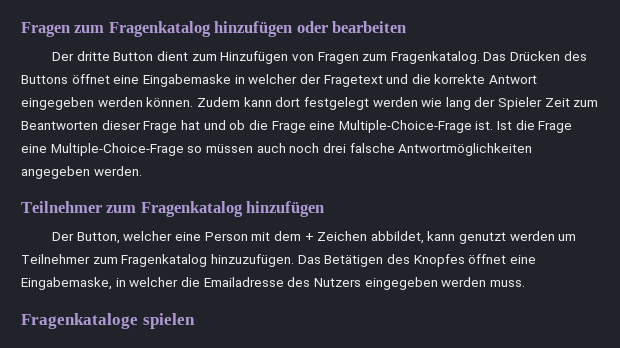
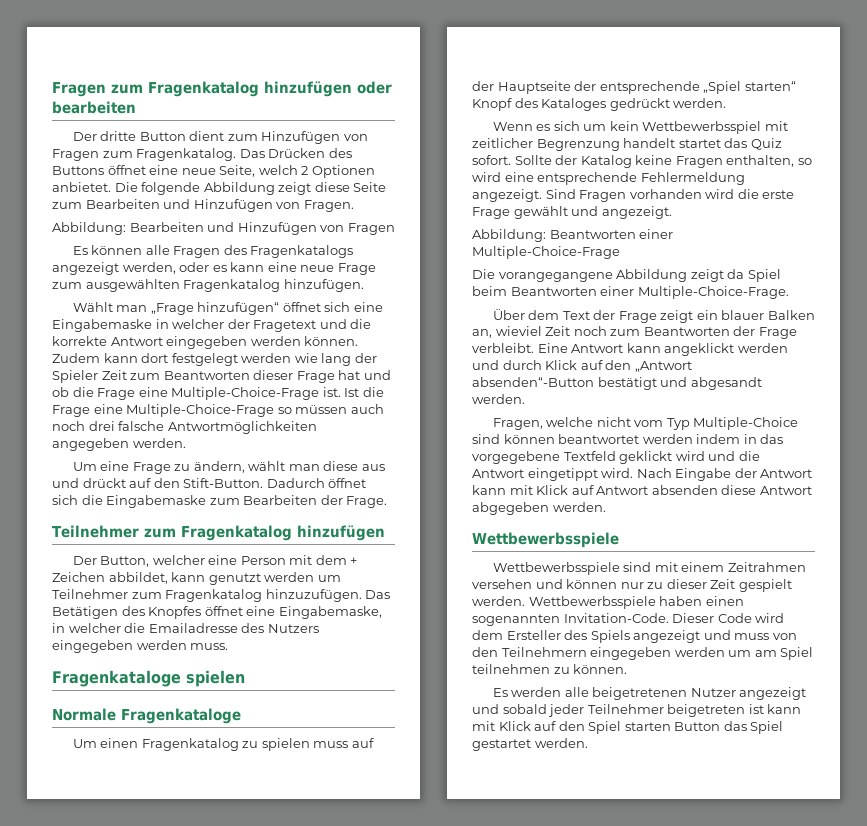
(140, 79) none -> [181,165,375,178] [52,182,387,195] [52,199,354,212] [52,222,395,235] [72,245,354,258] [52,262,376,275] [52,279,364,292] [72,302,383,315] neue Seite, welch 2 Optionen anbietet. Die folgende Abbildung zeigt diese Seite zum Bearbeiten und Hinzufügen von Fragen. // Abbildung: Bearbeiten und Hinzufügen von Fragen // Es können alle Fragen des Fragenkatalogs angezeigt werden, oder es kann eine neue Frage zum ausgewählten Fragenkatalog hinzufügen. // Wählt man „Frage hinzufügen“ öffnet sich eine
(142, 171) none -> [72,461,385,474] [52,478,367,488] [52,495,388,508] // Um eine Frage zu ändern, wählt man diese aus und drückt auf den Stift-Button. Dadurch öffnet sich die Eingabemaske zum Bearbeiten der Frage.
(195, 321) none -> [52,708,241,724] [72,738,374,751] [472,81,796,94] [472,98,727,111] [492,121,788,134] [472,138,782,151] [472,155,812,168] [472,172,745,185] [472,189,795,202] [472,206,672,219] [472,229,674,242] [472,246,620,259] [472,269,781,282] [472,286,789,299] [492,308,815,323] [472,326,797,339] [472,343,788,356] [472,360,692,372] [472,377,762,390] [472,394,525,404] [492,417,799,430] [472,434,784,444] [472,451,760,464] [472,468,813,481] [472,485,812,495] [472,502,606,515] [472,532,619,548] [492,562,806,575] [472,579,792,592] [472,596,744,609] [472,613,785,626] [472,630,797,643] [472,647,814,660] [472,664,628,674] [492,687,807,700] [472,704,802,717] [472,721,784,734] [472,738,588,751] // Normale Fragenkataloge // Um einen Fragenkatalog zu spielen muss auf der Hauptseite der entsprechende „Spiel starten“ Knopf des Kataloges gedrückt werden. // Wenn es sich um kein Wettbewerbsspiel mit zeitlicher Begrenzung handelt startet das Quiz sofort. Sollte der Katalog keine Fragen enthalten, so wird eine entsprechende Fehlermeldung angezeigt. Sind Fragen vorhanden wird die erste Frage gewählt und angezeigt. // Abbildung: Beantworten einer Multiple-Choice-Frage // Die vorangegangene Abbildung zeigt da Spiel beim Beantworten einer Multiple-Choice-Frage. // Über dem Text der Frage zeigt ein blauer Balken an, wieviel Zeit noch zum Beantworten der Frage verbleibt. Eine Antwort kann angeklickt werden und durch Klick auf den „Antwort absenden“-Button bestätigt und abgesandt werden. // Fragen, welche nicht vom Typ Multiple-Choice sind können beantwortet werden indem in das vorgegebene Textfeld geklickt wird und die Antwort eingetippt wird. Nach Eingabe der Antwort kann mit Klick auf Antwort absenden diese Antwort abgegeben werden. // Wettbewerbsspiele // Wettbewerbsspiele sind mit einem Zeitrahmen versehen und können nur zu dieser Zeit gespielt werden. Wettbewerbsspiele haben einen sogenannten Invitation-Code. Dieser Code wird dem Ersteller des Spiels angezeigt und muss von den Teilnehmern eingegeben werden um am Spiel teilnehmen zu können. // Es werden alle beigetretenen Nutzer angezeigt und sobald jeder Teilnehmer beigetreten ist kann mit Klick auf den Spiel starten Button das Spiel gestartet werden.

